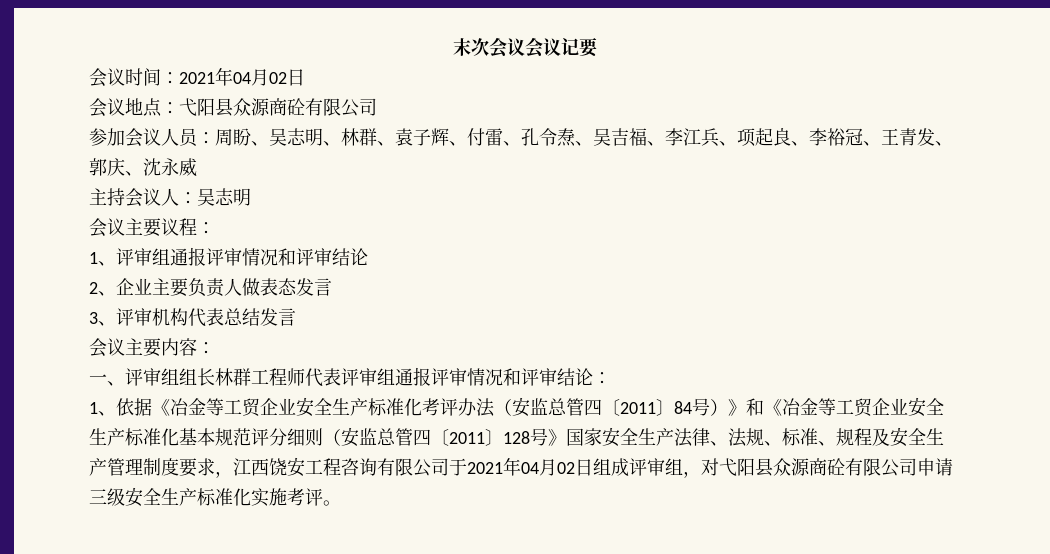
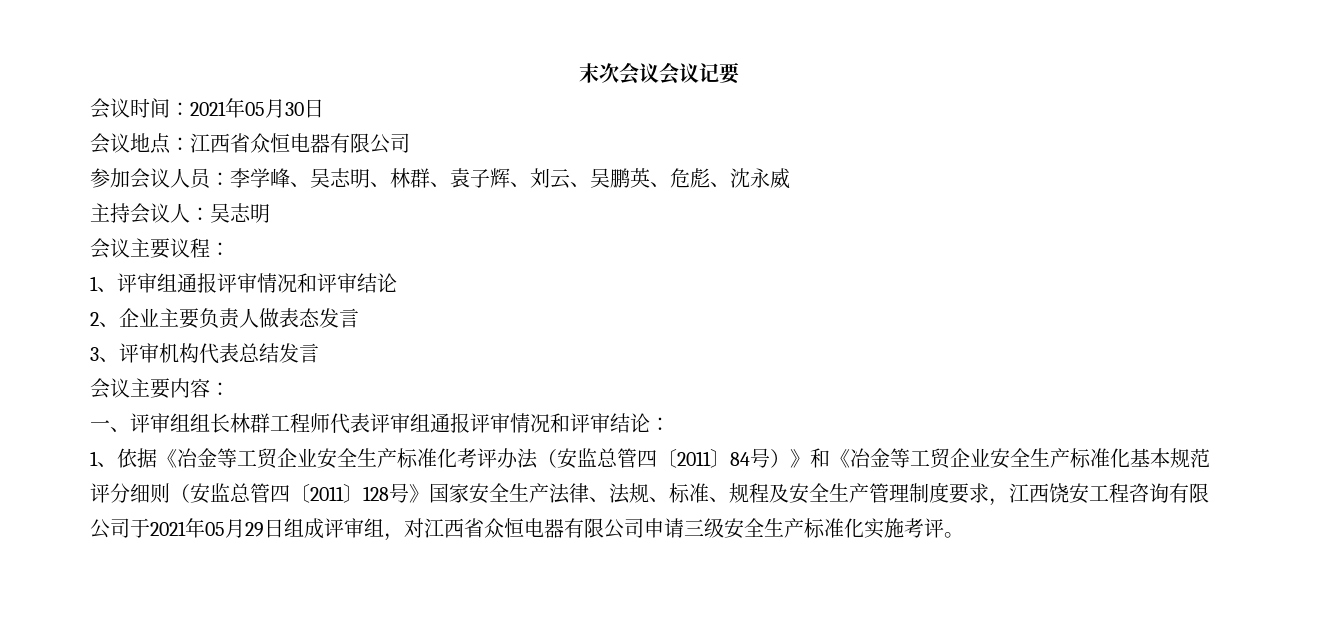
[233,69,287,86] 04月02 -> [245,99,304,118] 05月30
[179,98,305,117] 弋阳县众源商砼 -> [190,133,330,153] 江西省众恒电器
[215,128,251,146] 周盼 -> [230,168,290,188] 李学峰
[467,128,953,147] [89,158,125,176] 付雷、孔令焘、吴吉福、李江兵、项起良、李裕冠、王青发、郭庆 -> [530,168,710,189] 刘云、吴鹏英、危彪
[521,459,575,476] 04月02 -> [205,519,264,538] 05月29
[719,458,845,477] 弋阳县众源商砼 -> [424,518,564,538] 江西省众恒电器

